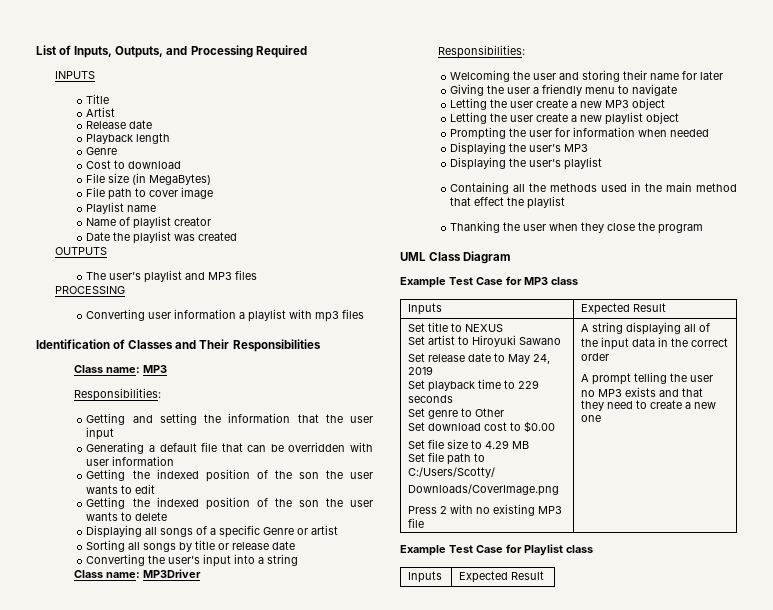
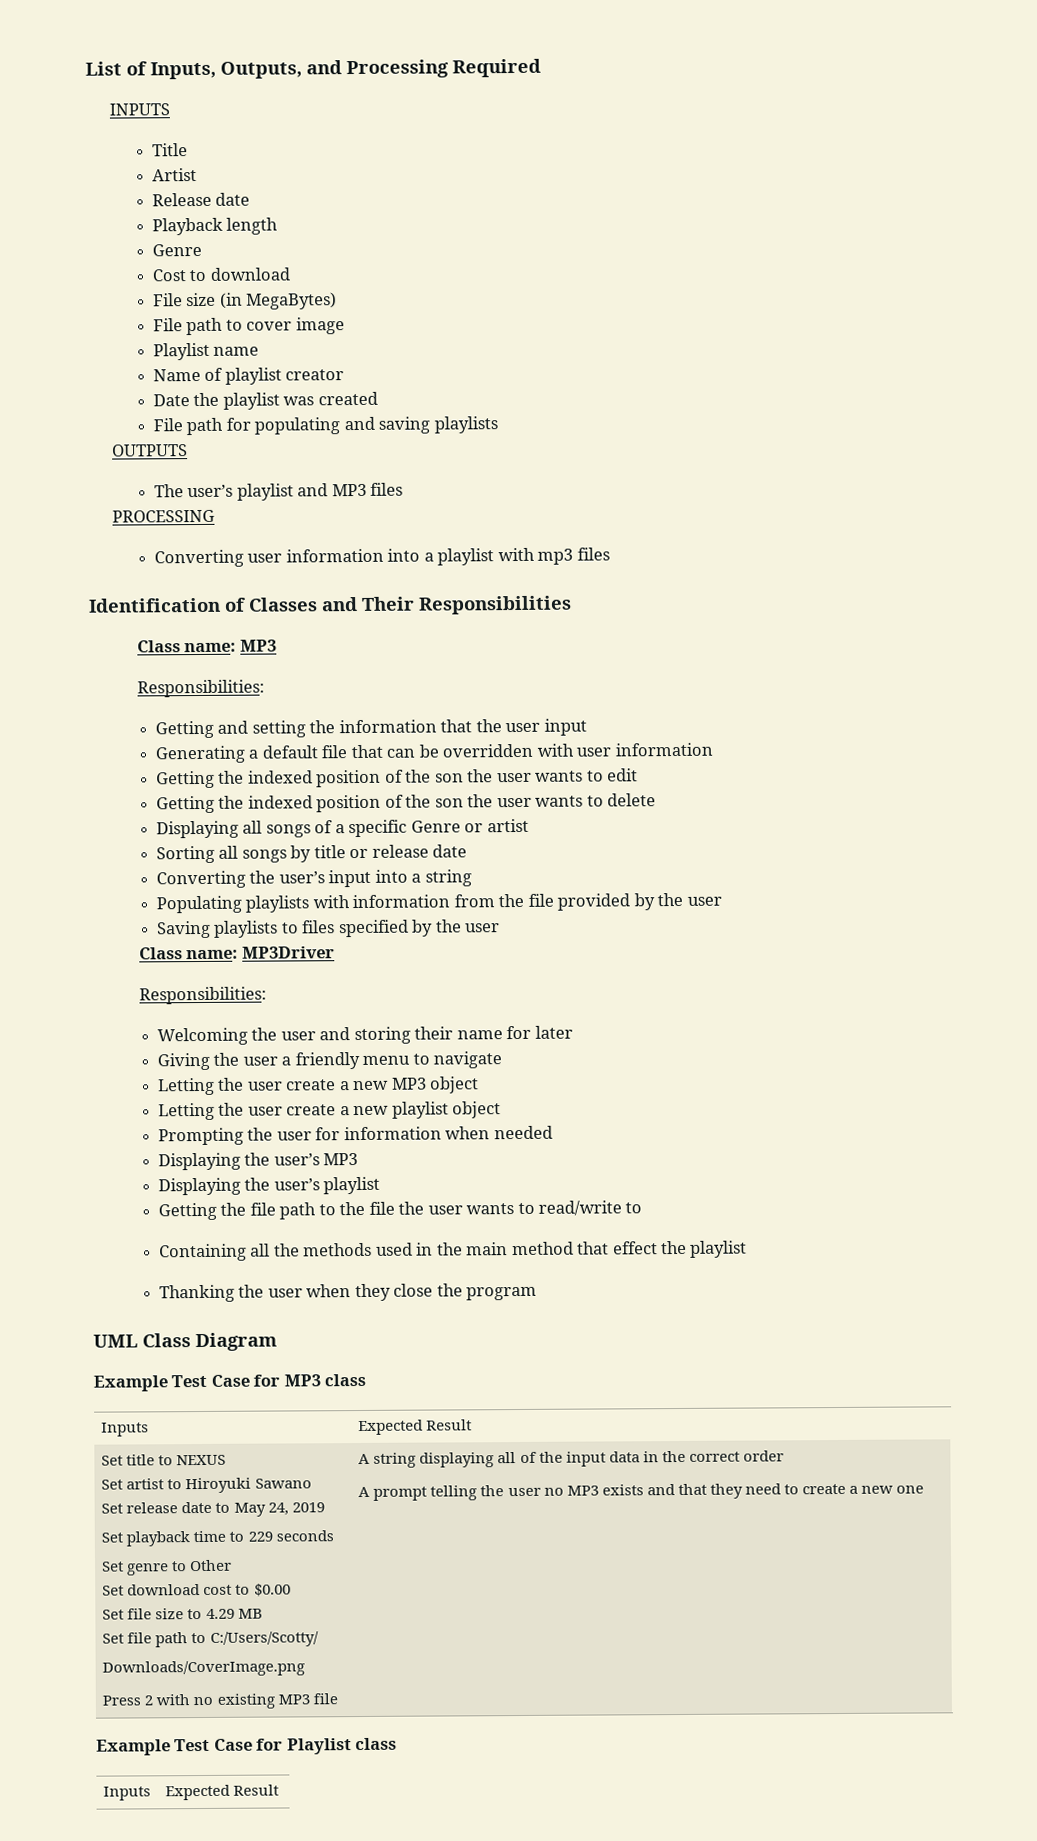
(238, 236) none -> [153,416,498,436] // File path for populating and saving playlists
(237, 314) none -> [387,548,421,562] into
(299, 560) none -> [156,892,722,914] [156,919,501,939] // Populating playlists with information from the file provided by the user // Saving playlists to files specified by the user
(603, 163) none -> [158,1200,643,1221] // Getting the file path to the file the user wants to read/write to

